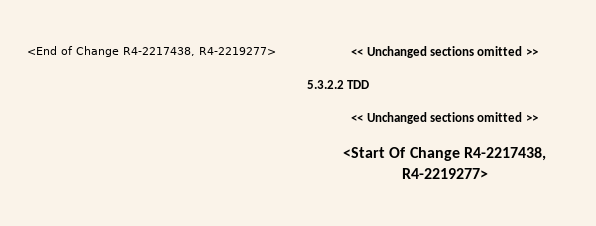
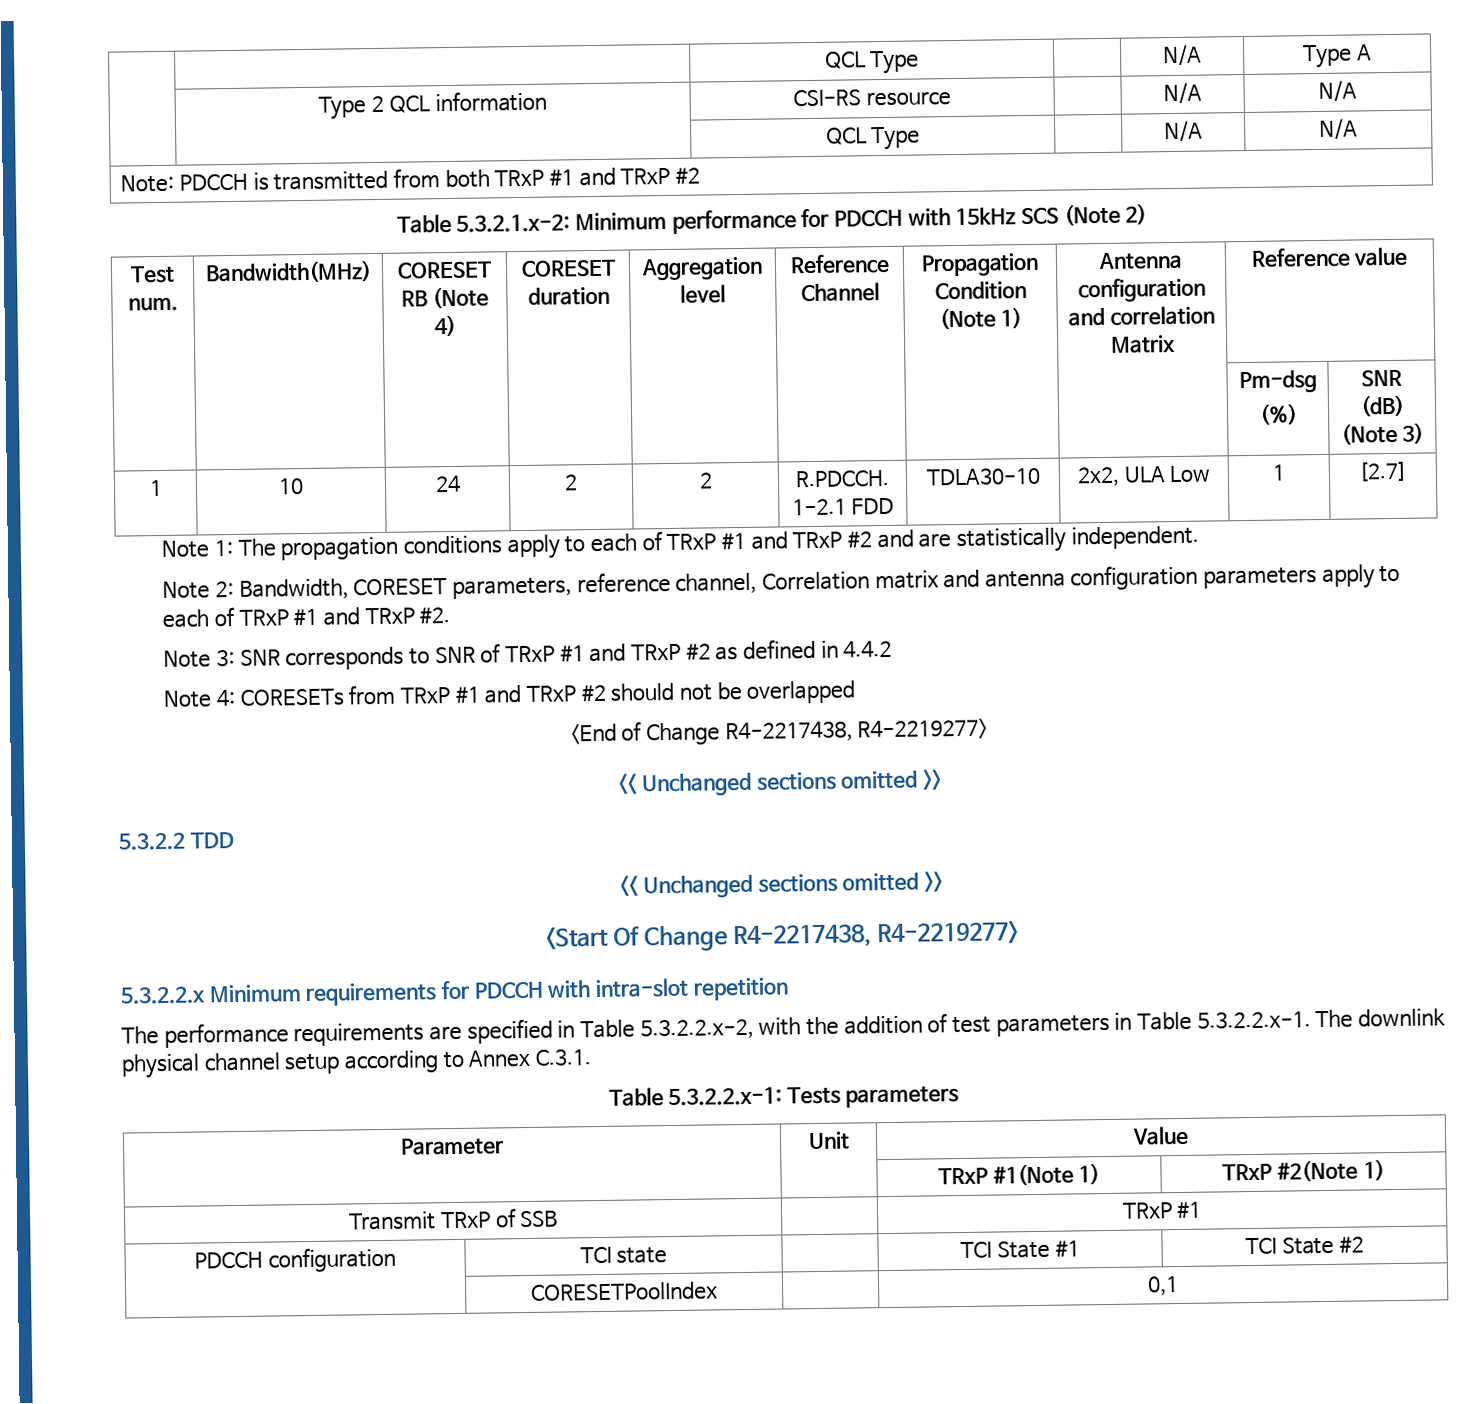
(27, 50) none -> [824,50,920,75] [1162,44,1203,67] [1302,44,1372,69] [317,90,548,120] [793,89,951,107] [1163,82,1203,105] [1318,80,1358,102] [825,126,921,151] [1164,120,1204,143] [1319,118,1359,140] [120,167,701,193] [396,203,1148,234] [130,265,176,284] [128,297,178,312] [204,260,372,284] [397,261,493,279] [400,286,490,309] [434,314,456,337] [520,259,616,277] [527,286,610,305] [641,256,764,281] [680,284,726,304] [789,253,890,275] [800,282,880,303] [920,252,1040,277] [934,281,1027,300] [938,307,1023,330] [1098,251,1183,271] [1077,277,1206,303] [1068,305,1215,326] [1109,334,1176,353] [1250,246,1409,268] [1238,370,1317,394] [1258,403,1298,425] [1361,369,1403,387] [1359,394,1405,417] [1340,422,1425,445] [148,479,163,497] [278,478,304,495] [434,474,461,493] [564,474,578,491] [698,472,713,489] [795,469,891,488] [791,497,895,516] [925,466,1041,486] [1076,465,1212,487] [1272,464,1286,481] [1358,461,1409,482] [161,525,1199,561] [162,564,1401,600] [162,606,451,628] [163,638,893,671] [163,680,857,708] | | QCL Type | | N/A | Type A // | Type 2 QCL information | CSI-RS resource | | N/A | N/A // | | QCL Type | | N/A | N/A // Note: PDCCH is transmitted from both TRxP #1 and TRxP #2 // Table 5.3.2.1.x-2: Minimum performance for PDCCH with 15kHz SCS (Note 2) // Test num. | Bandwidth(MHz) | CORESET RB (Note 4) | CORESET duration | Aggregation level | Reference Channel | Propagation Condition (Note 1) | Antenna configuration and correlation Matrix | Reference value // | | | | | | | | Pm-dsg // (%) | SNR (dB) (Note 3) // 1 | 10 | 24 | 2 | 2 | R.PDCCH. 1-2.1 FDD | TDLA30-10 | 2x2, ULA Low | 1 | [2.7] // Note 1: The propagation conditions apply to each of TRxP #1 and TRxP #2 and are statistically independent. // Note 2: Bandwidth, CORESET parameters, reference channel, Correlation matrix and antenna configuration parameters apply to each of TRxP #1 and TRxP #2. // Note 3: SNR corresponds to SNR of TRxP #1 and TRxP #2 as defined in 4.4.2 // Note 4: CORESETs from TRxP #1 and TRxP #2 should not be overlapped //
(488, 173) none -> [120,977,789,1007] [121,1008,1446,1048] [121,1048,591,1079] [608,1086,960,1108] [399,1137,505,1156] [807,1131,850,1150] [1132,1125,1190,1146] [937,1163,1101,1186] [1222,1159,1385,1182] [348,1208,559,1231] [1121,1201,1203,1219] [194,1246,396,1273] [579,1246,668,1264] [960,1240,1080,1259] [1244,1236,1365,1255] [531,1281,719,1302] [1147,1276,1179,1296] // 5.3.2.2.x Minimum requirements for PDCCH with intra-slot repetition // The performance requirements are specified in Table 5.3.2.2.x-2, with the addition of test parameters in Table 5.3.2.2.x-1. The downlink physical channel setup according to Annex C.3.1. // Table 5.3.2.2.x-1: Tests parameters // Parameter | Unit | Value // | | TRxP #1(Note 1) | TRxP #2(Note 1) // Transmit TRxP of SSB | | TRxP #1 // PDCCH configuration | TCI state | | TCI State #1 | TCI State #2 // | CORESETPoolIndex | | 0,1

